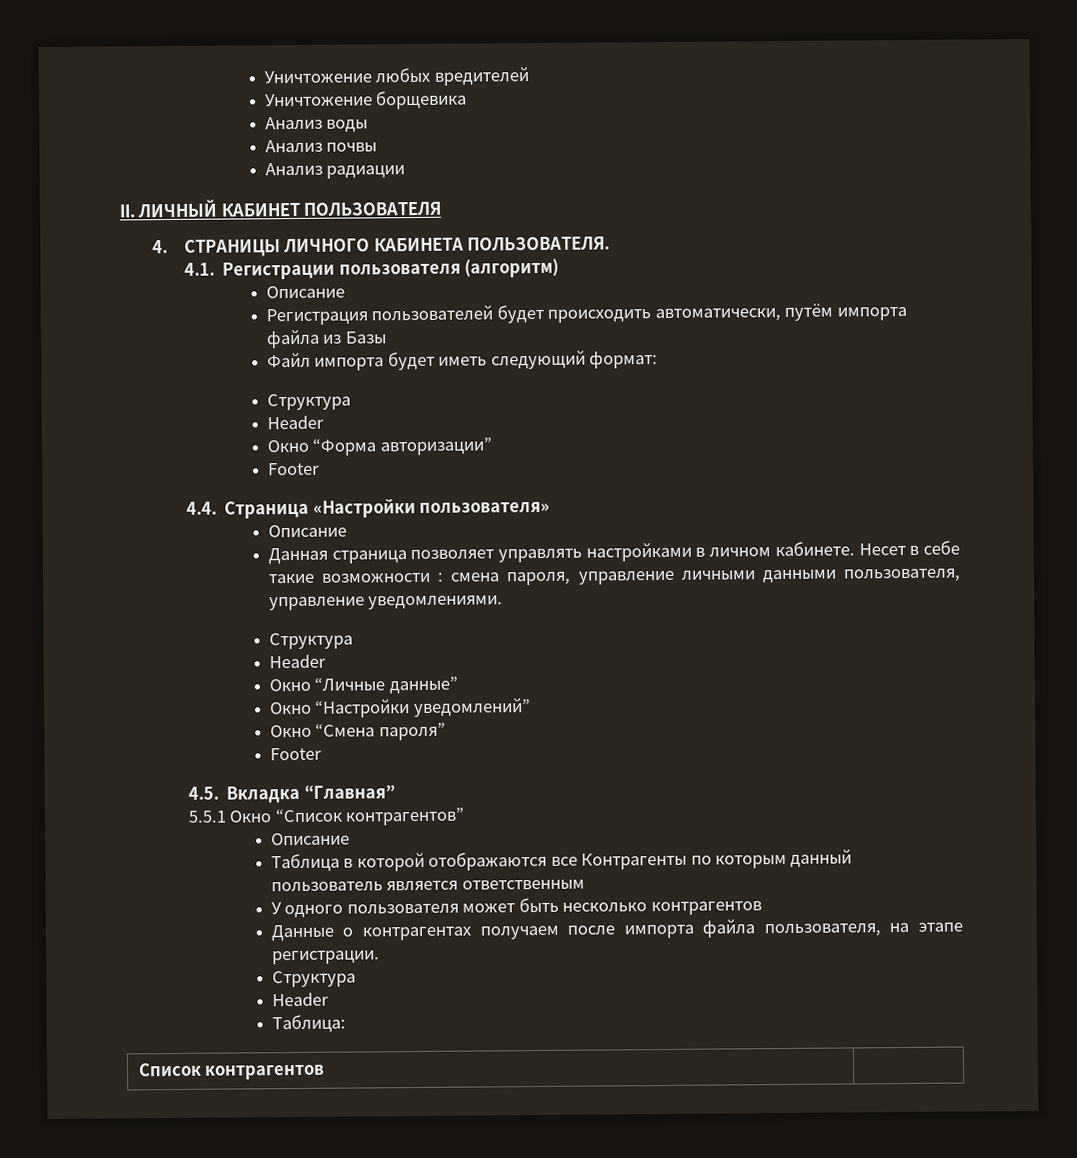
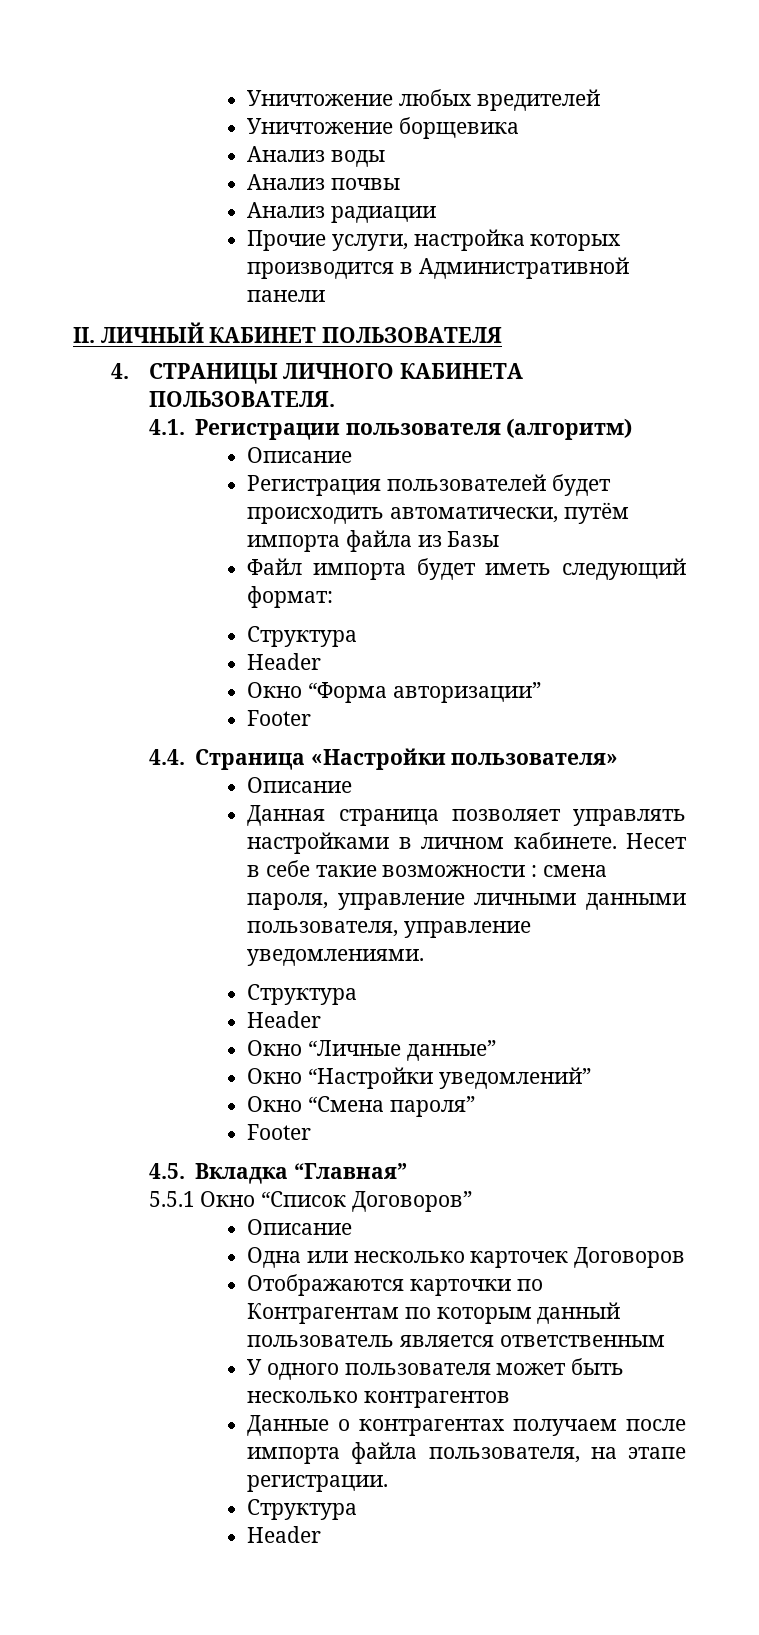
(406, 172) none -> [247,229,622,251] [247,257,629,279] [247,290,326,302] // Прочие услуги, настройка которых производится в Административной панели
[345,807,466,826] [270,832,350,846] [270,851,688,873] контрагентов” // Описание // Таблица в которой отображаются все Контрагенты -> [351,1191,472,1212] [247,1219,353,1235] [247,1247,685,1268] [247,1274,543,1296] [247,1303,400,1324] Договоров” // Описание // Одна или несколько карточек Договоров // Отображаются карточки по Контрагентам
[271,1014,346,1034] [137,1062,326,1080] // Таблица: // Список контрагентов | -> (322, 1534) none

